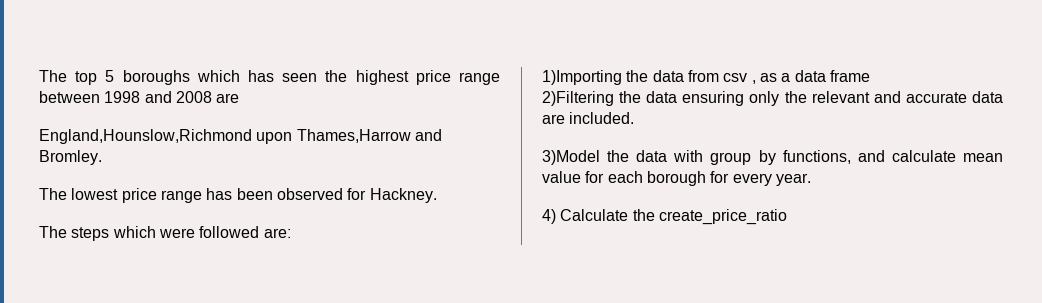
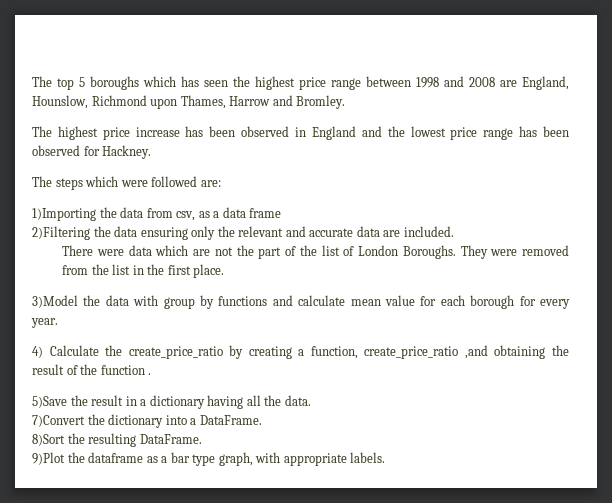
[39,129,442,144] [39,150,102,165] [39,188,67,200] // England,Hounslow,Richmond upon Thames,Harrow and Bromley. // The -> [522,76,569,90] [32,95,346,109] [32,126,405,140] England, Hounslow, Richmond upon Thames, Harrow and Bromley. // The highest price increase has been observed in England and the
[723,73,756,84] csv , -> [176,211,196,221] csv,
(635, 118) none -> [62,245,569,259] [62,264,225,278] // There were data which are not the part of the list of London Boroughs. They were removed from the list in the first place.
[782,150,851,164] functions, -> [218,296,268,306] functions
(787, 217) none -> [229,345,569,359] [32,364,152,375] [32,395,311,409] [32,414,262,428] [32,433,202,447] [32,452,386,466] by creating a function, create_price_ratio ,and obtaining the result of the function . // 5)Save the result in a dictionary having all the data. // 7)Convert the dictionary into a DataFrame. // 8)Sort the resulting DataFrame. // 9)Plot the dataframe as a bar type graph, with appropriate labels.

